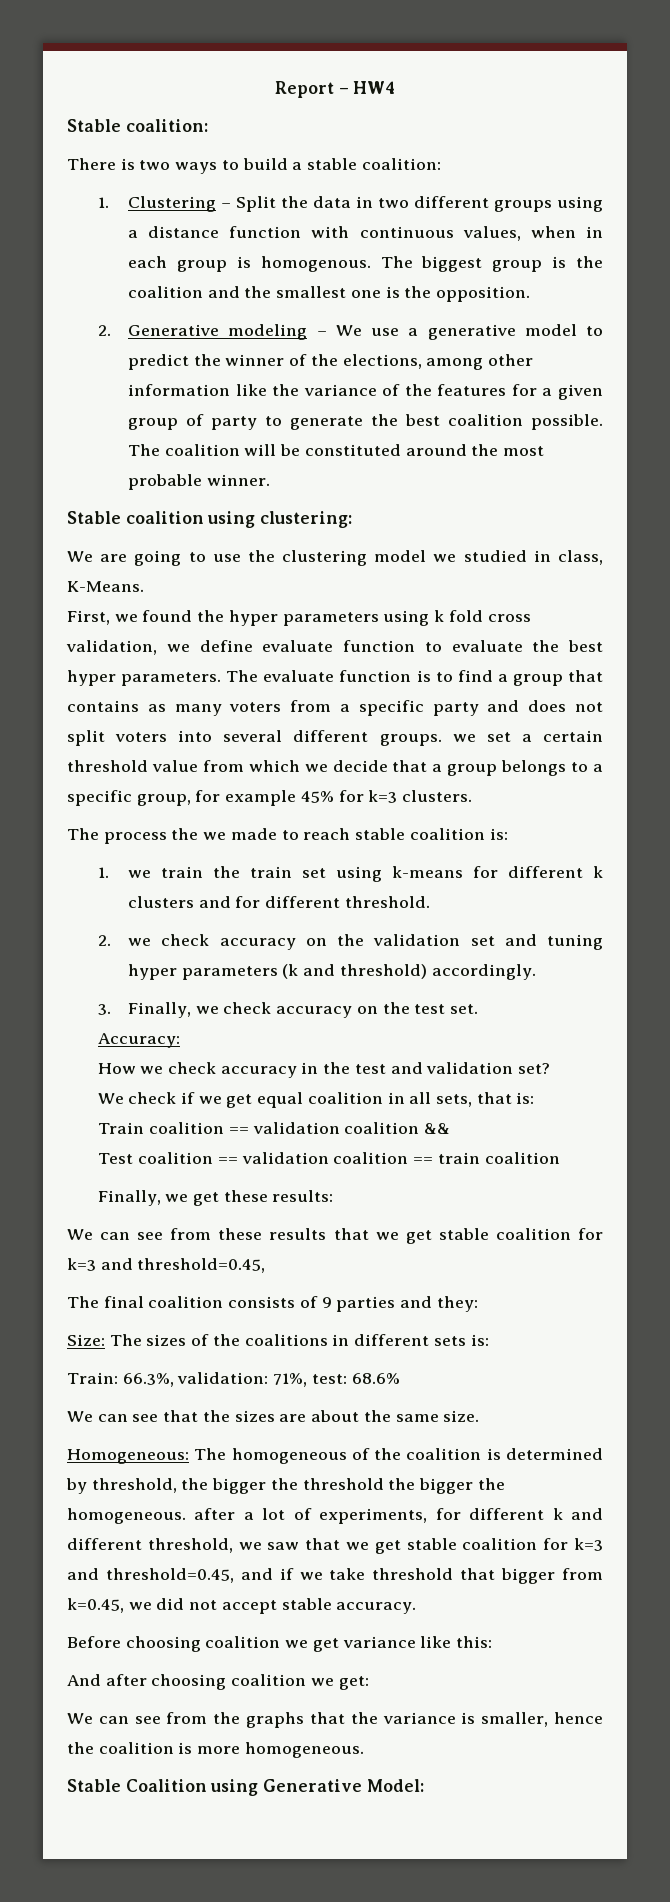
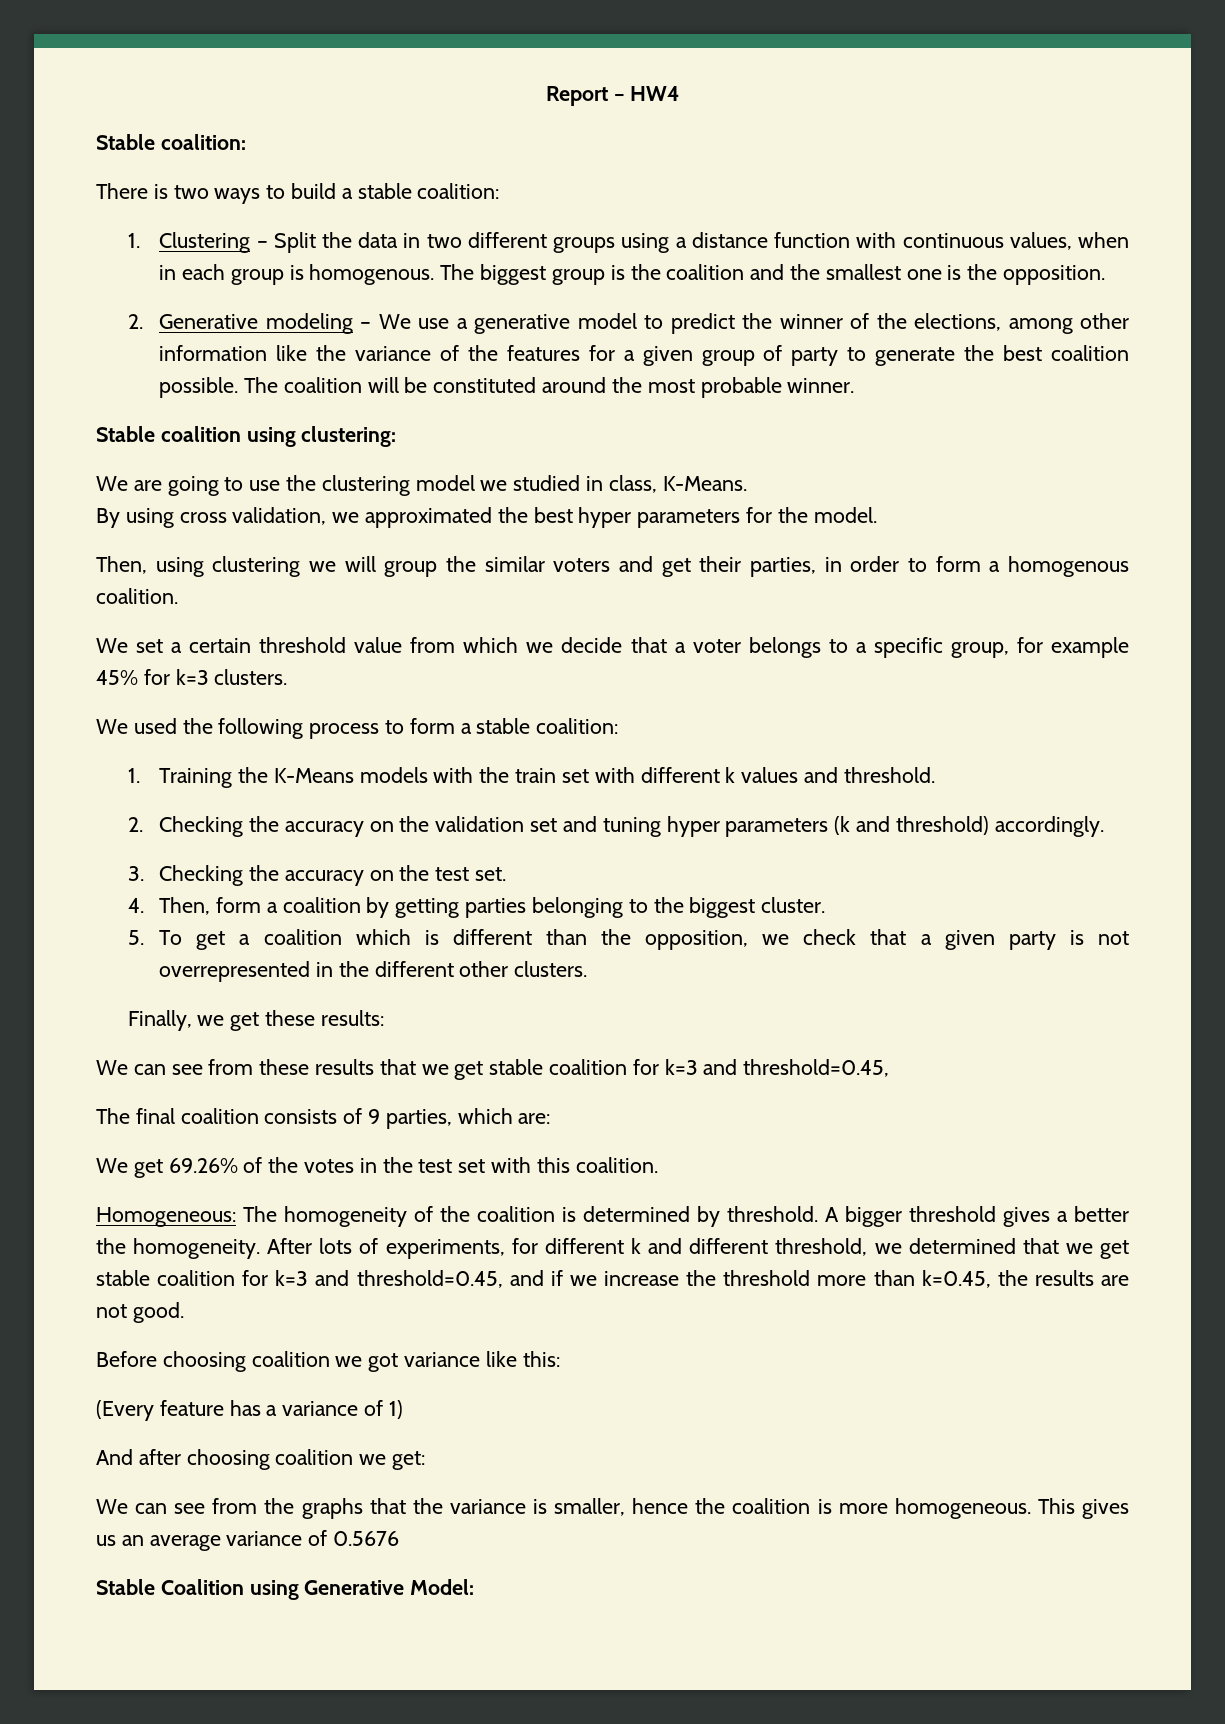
[67,610,531,626] [66,640,603,655] [67,670,604,686] [67,700,604,716] [67,730,476,746] First, we found the hyper parameters using k fold cross validation, we define evaluate function to evaluate the best hyper parameters. The evaluate function is to find a group that contains as many voters from a specific party and does not split voters into several different groups. we -> [96,507,877,528] [96,556,1129,577] [96,588,178,604] [96,638,128,653] By using cross validation, we approximated the best hyper parameters for the model. // Then, using clustering we will group the similar voters and get their parties, in order to form a homogenous coalition. // We
[447,764,498,776] group -> [692,639,741,653] voter
[67,828,508,844] [97,866,603,882] [128,896,341,908] The process the we made to reach stable coalition is: // 1. we train the train set using k-means for different k clusters and for different -> [96,718,619,739] [127,767,838,788] We used the following process to form a stable coalition: // 1. Training the K-Means models with the train set with different k values and
[128,934,210,946] we check -> [159,816,280,837] Checking the
[128,1002,272,1018] Finally, we check -> [159,865,280,886] Checking the
[97,1033,180,1048] [97,1062,551,1078] [97,1092,535,1108] [97,1122,451,1134] [97,1152,560,1164] Accuracy: // How we check accuracy in the test and validation set? // We check if we get equal coalition in all sets, that is: // Train coalition == validation coalition && // Test coalition == validation coalition == train coalition -> [127,897,826,918] [127,929,1129,950] [159,961,588,982] 4. Then, form a coalition by getting parties belonging to the biggest cluster. // 5. To get a coalition which is different than the opposition, we check that a given party is not overrepresented in the different other clusters.
[336,1296,478,1312] [67,1334,489,1346] [67,1372,400,1387] [67,1410,480,1422] parties and they: // Size: The sizes of the coalitions in different sets is: // Train: 66.3%, validation: 71%, test: 68.6% // We can see that the sizes are about the same size. -> [385,1108,551,1129] [96,1157,658,1178] parties, which are: // We get 69.26% of the votes in the test set with this coalition.
[231,1448,347,1464] homogeneous -> [284,1206,407,1227] homogeneity
[91,1478,505,1494] [67,1508,286,1524] threshold, the bigger the threshold the bigger the homogeneous. after a lot -> [727,1206,1129,1227] [96,1238,353,1259] threshold. A bigger threshold gives a better the homogeneity. After lots
[267,1542,300,1550] saw -> [908,1238,1016,1254] determined
[329,1568,604,1584] [67,1598,417,1614] take threshold that bigger from k=0.45, we did not accept stable accuracy. -> [604,1270,1129,1288] [96,1302,184,1323] increase the threshold more than k=0.45, the results are not good.
[312,1638,339,1652] get -> [368,1353,399,1372] got
(493, 1642) none -> [96,1400,403,1421] // (Every feature has a variance of 1)
(364, 1750) none -> [1037,1498,1129,1519] [96,1530,400,1551] This gives us an average variance of 0.5676

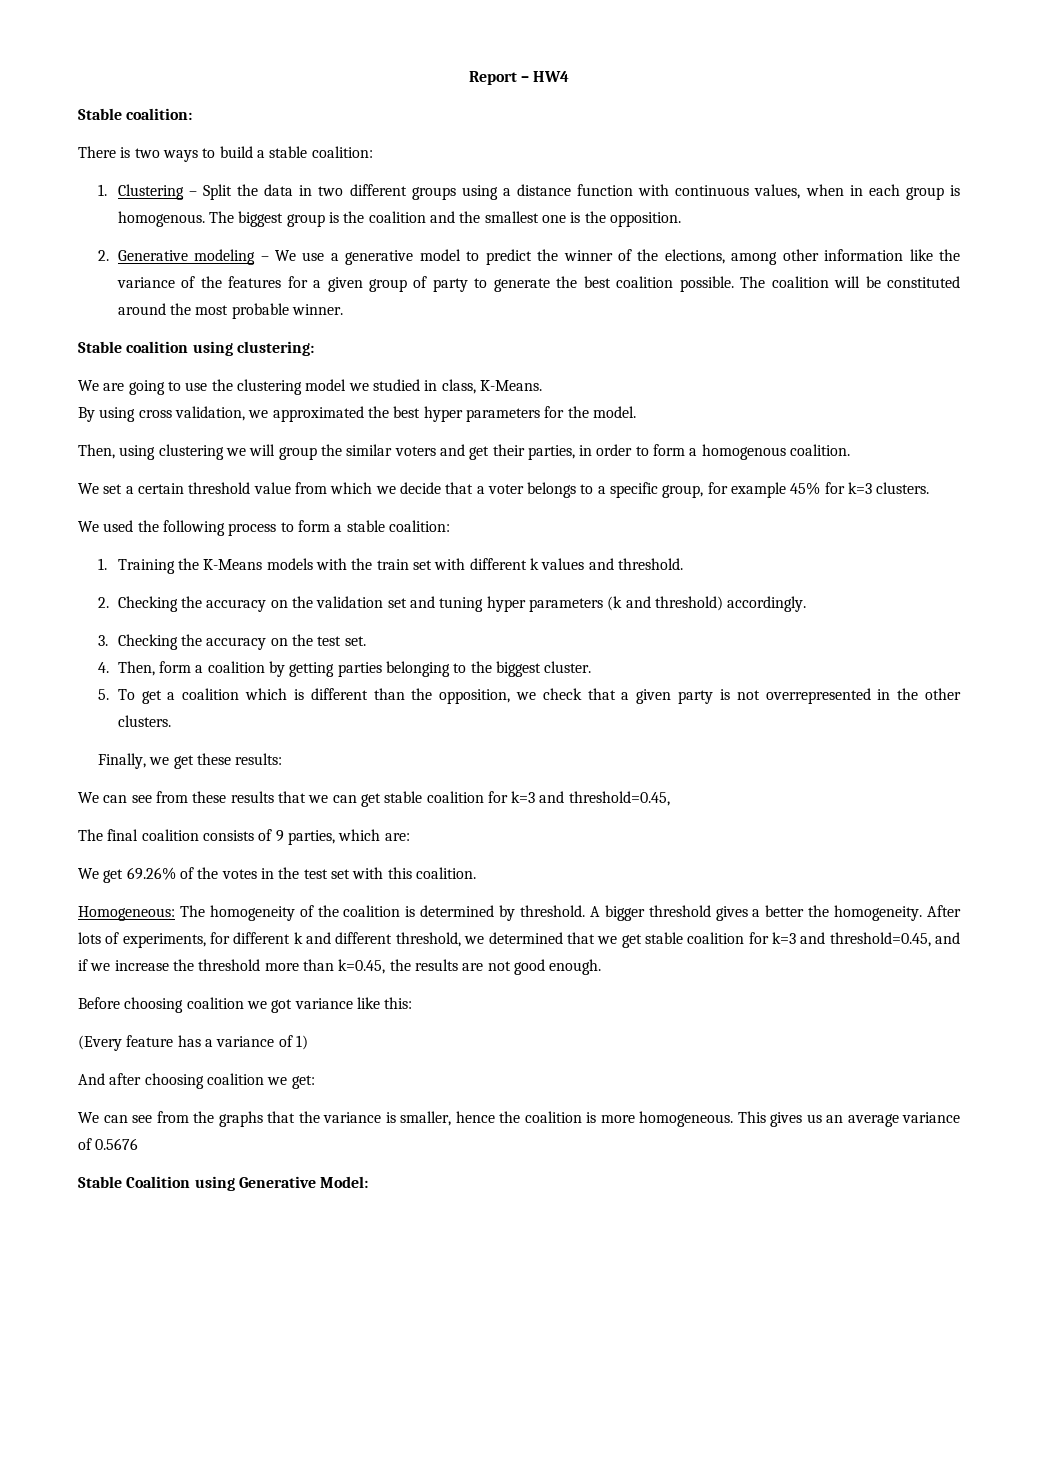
[374,961,454,977] different -> (919, 694) none
(449, 1069) none -> [332,795,357,803] can
[132,1302,184,1323] good. -> [513,959,602,975] good enough.

